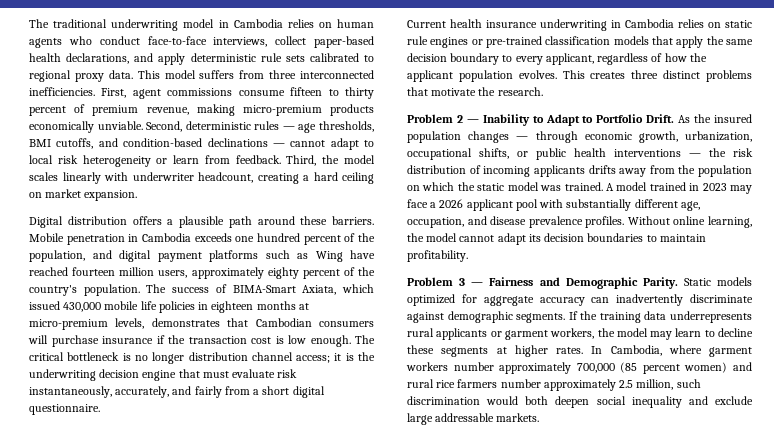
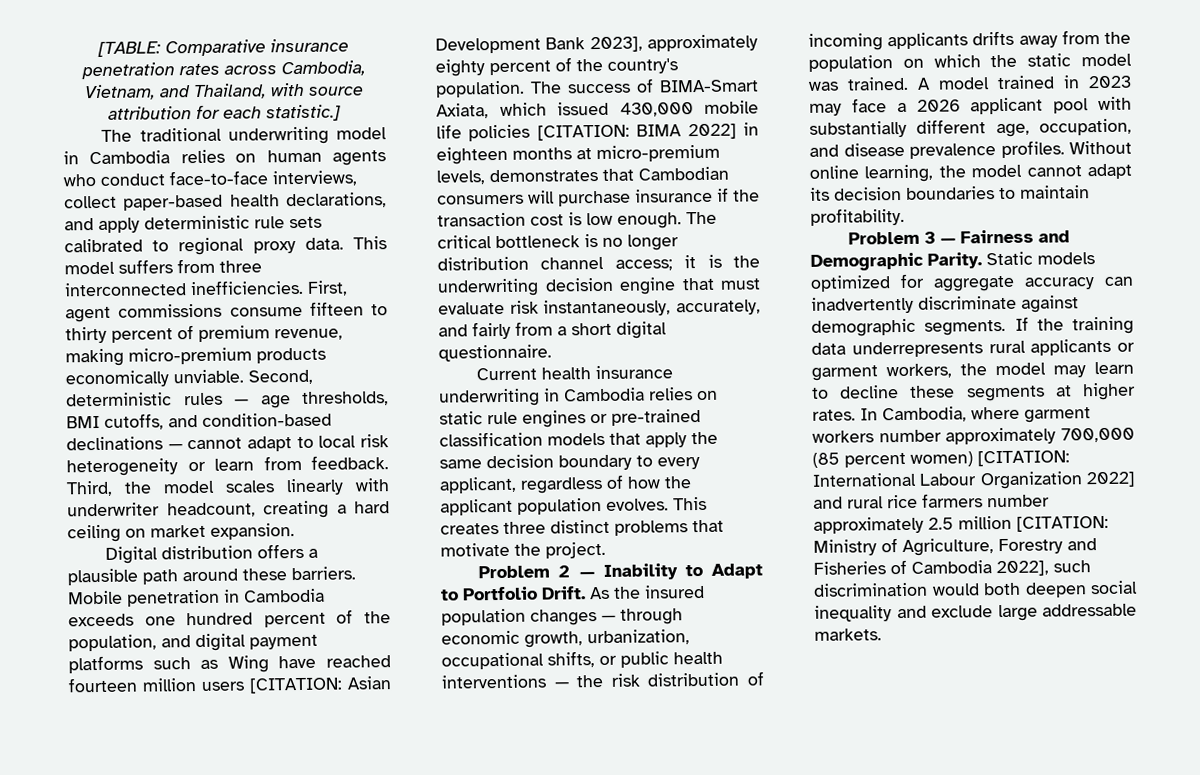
(29, 23) none -> [97,38,349,57] [80,60,366,80] [84,82,364,101] [108,104,341,122] [TABLE: Comparative insurance penetration rates across Cambodia, Vietnam, and Thailand, with source attribution for each statistic.] //
[158,270,188,278] users, -> [201,676,391,694] [435,36,643,54] users [CITATION: Asian Development Bank 2023],
(195, 307) none -> [536,123,737,141] [CITATION: BIMA 2022]
[497,87,543,96] research. -> [545,541,606,559] project.
(728, 367) none -> [977,450,1070,467] [812,471,1136,490] [CITATION: International Labour Organization 2022]
[636,379,674,390] million, -> [958,515,1109,532] [813,538,1097,556] [813,559,1049,577] million [CITATION: Ministry of Agriculture, Forestry and Fisheries of Cambodia 2022],

